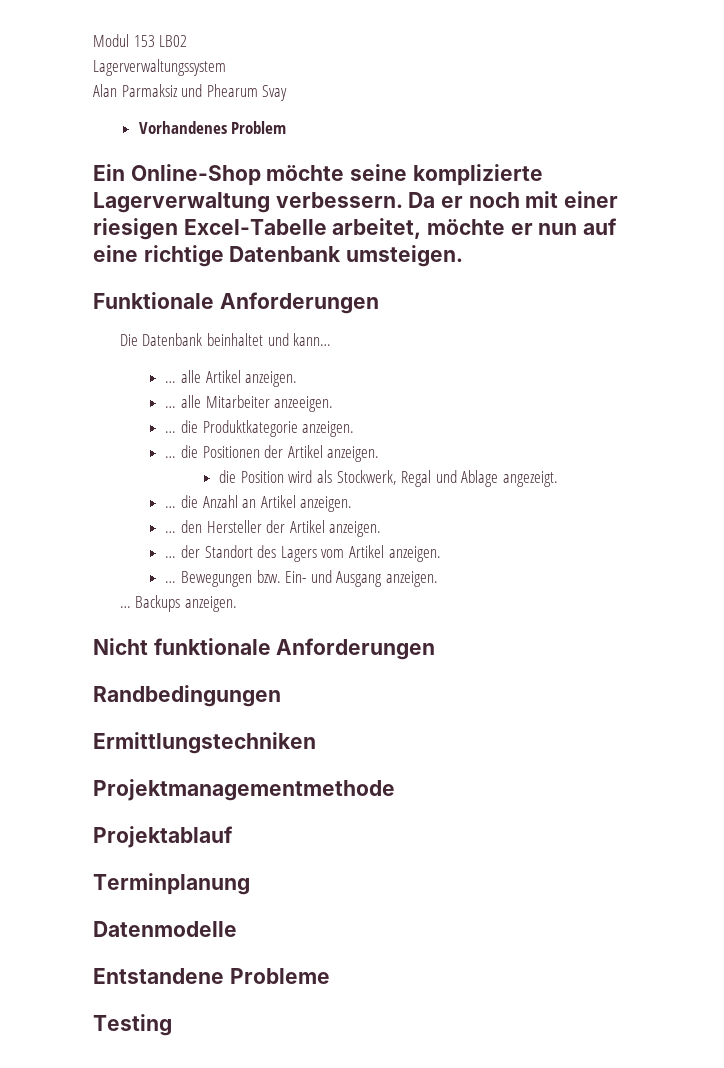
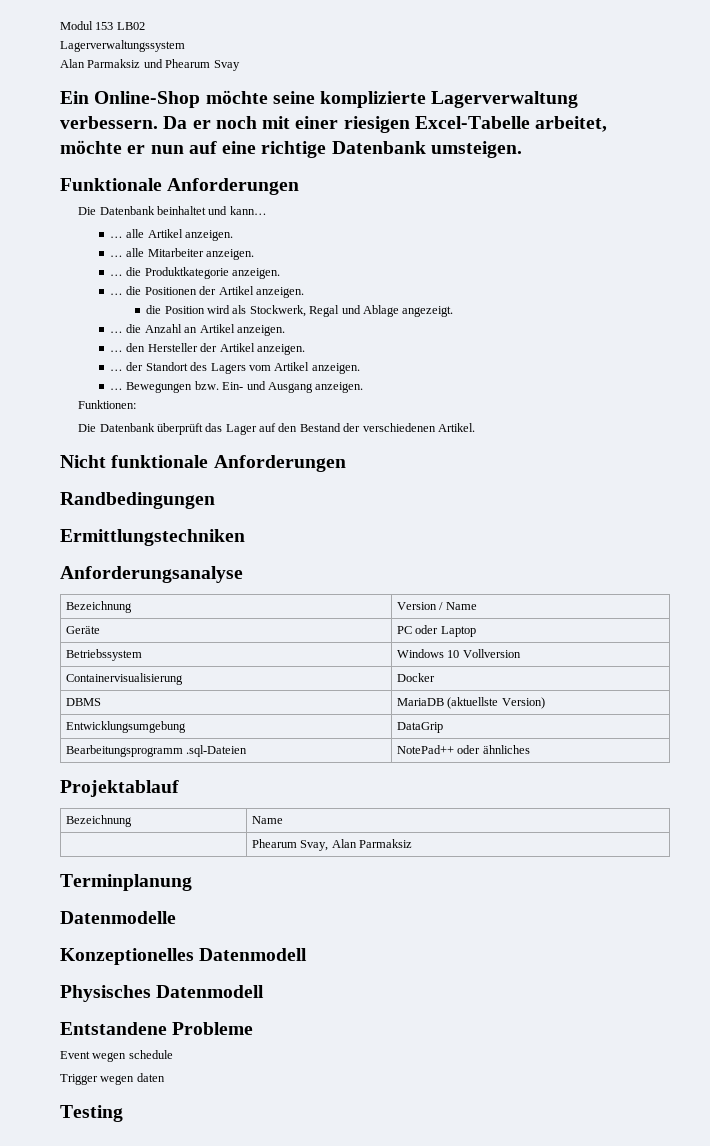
[138,121,287,134] // Vorhandenes Problem -> (240, 65) none
[274,396,334,412] anzeeigen. -> [206,249,255,260] anzeigen.
[119,595,238,612] … Backups anzeigen. -> [78,400,137,409] [78,423,475,435] Funktionen: // Die Datenbank überprüft das Lager auf den Bestand der verschiedenen Artikel.
[93,779,395,801] [93,826,233,848] [93,873,250,895] [93,921,237,937] [93,968,330,984] Projektmanagementmethode // Projektablauf // Terminplanung // Datenmodelle // Entstandene Probleme -> [60,566,243,583] [65,601,132,613] [396,602,477,610] [65,626,100,634] [396,625,476,637] [65,649,142,661] [396,649,521,658] [65,673,183,685] [396,673,435,682] [65,698,101,706] [396,697,545,709] [65,721,186,733] [396,722,443,733] [65,745,248,757] [396,745,530,754] [60,780,179,797] [65,815,132,827] [251,816,283,824] [251,839,413,851] [60,874,192,891] [60,911,176,924] [60,948,308,965] [60,985,265,1002] [60,1022,254,1035] [60,1050,173,1062] [60,1073,165,1085] Anforderungsanalyse // Bezeichnung | Version / Name // Geräte | PC oder Laptop // Betriebssystem | Windows 10 Vollversion // Containervisualisierung | Docker // DBMS | MariaDB (aktuellste Version) // Entwicklungsumgebung | DataGrip // Bearbeitungsprogramm .sql-Dateien | NotePad++ oder ähnliches // Projektablauf // Bezeichnung | Name // | Phearum Svay, Alan Parmaksiz // Terminplanung // Datenmodelle // Konzeptionelles Datenmodell // Physisches Datenmodell // Entstandene Probleme // Event wegen schedule // Trigger wegen daten

